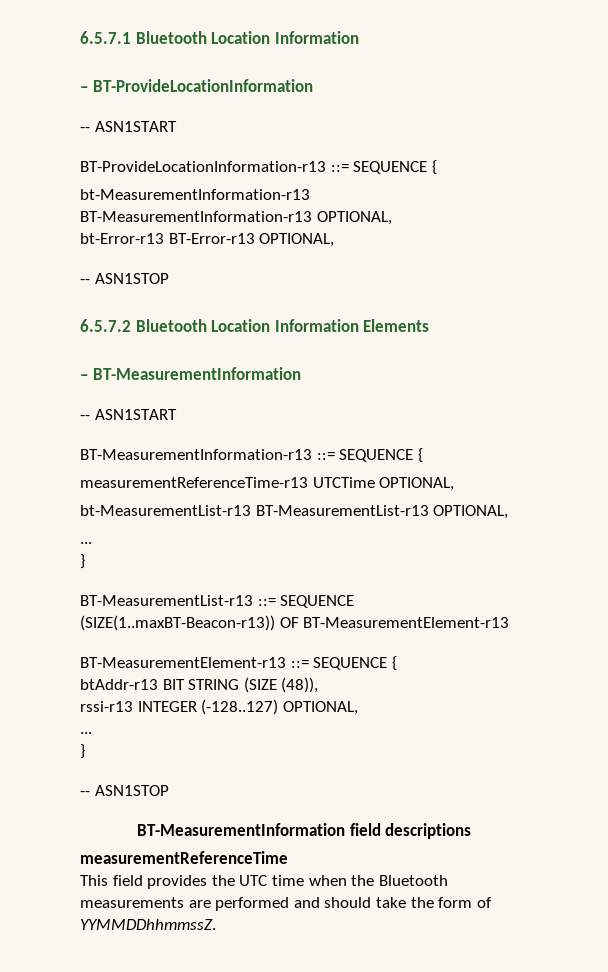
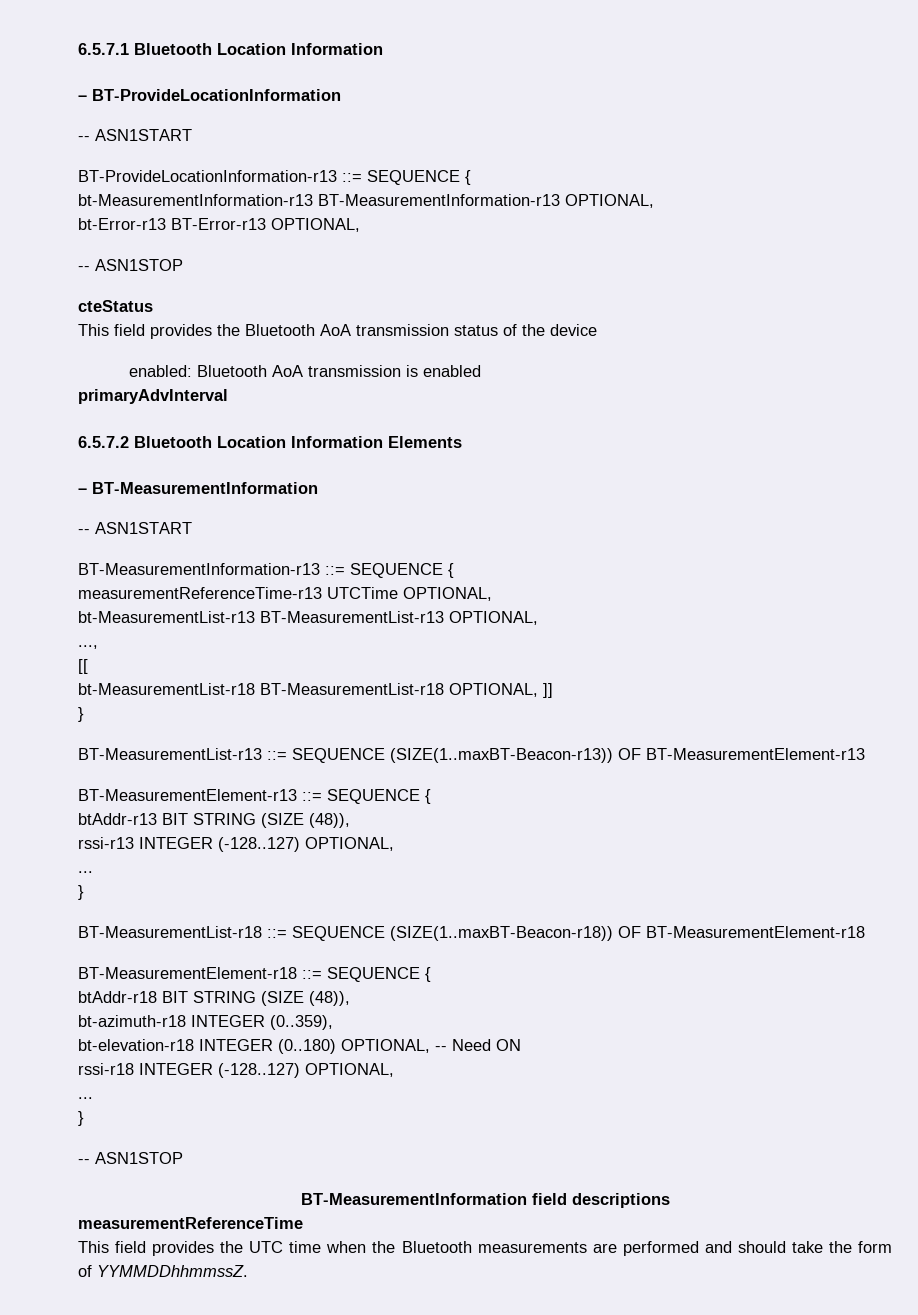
(169, 278) none -> [78,300,153,312] [78,324,597,339] [128,365,481,377] [78,389,228,404] // cteStatus // This field provides the Bluetooth AoA transmission status of the device // enabled: Bluetooth AoA transmission is enabled // primaryAdvInterval
[80,542,92,544] ... -> [78,645,98,649] [78,659,88,674] [78,683,553,698] ..., // [[ // bt-MeasurementList-r18 BT-MeasurementList-r18 OPTIONAL, ]]
(85, 751) none -> [78,926,865,941] [78,967,431,982] [78,991,350,1006] [78,1015,333,1030] [78,1039,521,1054] [78,1063,394,1078] [78,1097,93,1099] [78,1111,84,1126] // BT-MeasurementList-r18 ::= SEQUENCE (SIZE(1..maxBT-Beacon-r18)) OF BT-MeasurementElement-r18 // BT-MeasurementElement-r18 ::= SEQUENCE { // btAddr-r18 BIT STRING (SIZE (48)), // bt-azimuth-r18 INTEGER (0..359), // bt-elevation-r18 INTEGER (0..180) OPTIONAL, -- Need ON // rssi-r18 INTEGER (-128..127) OPTIONAL, // ... // }

